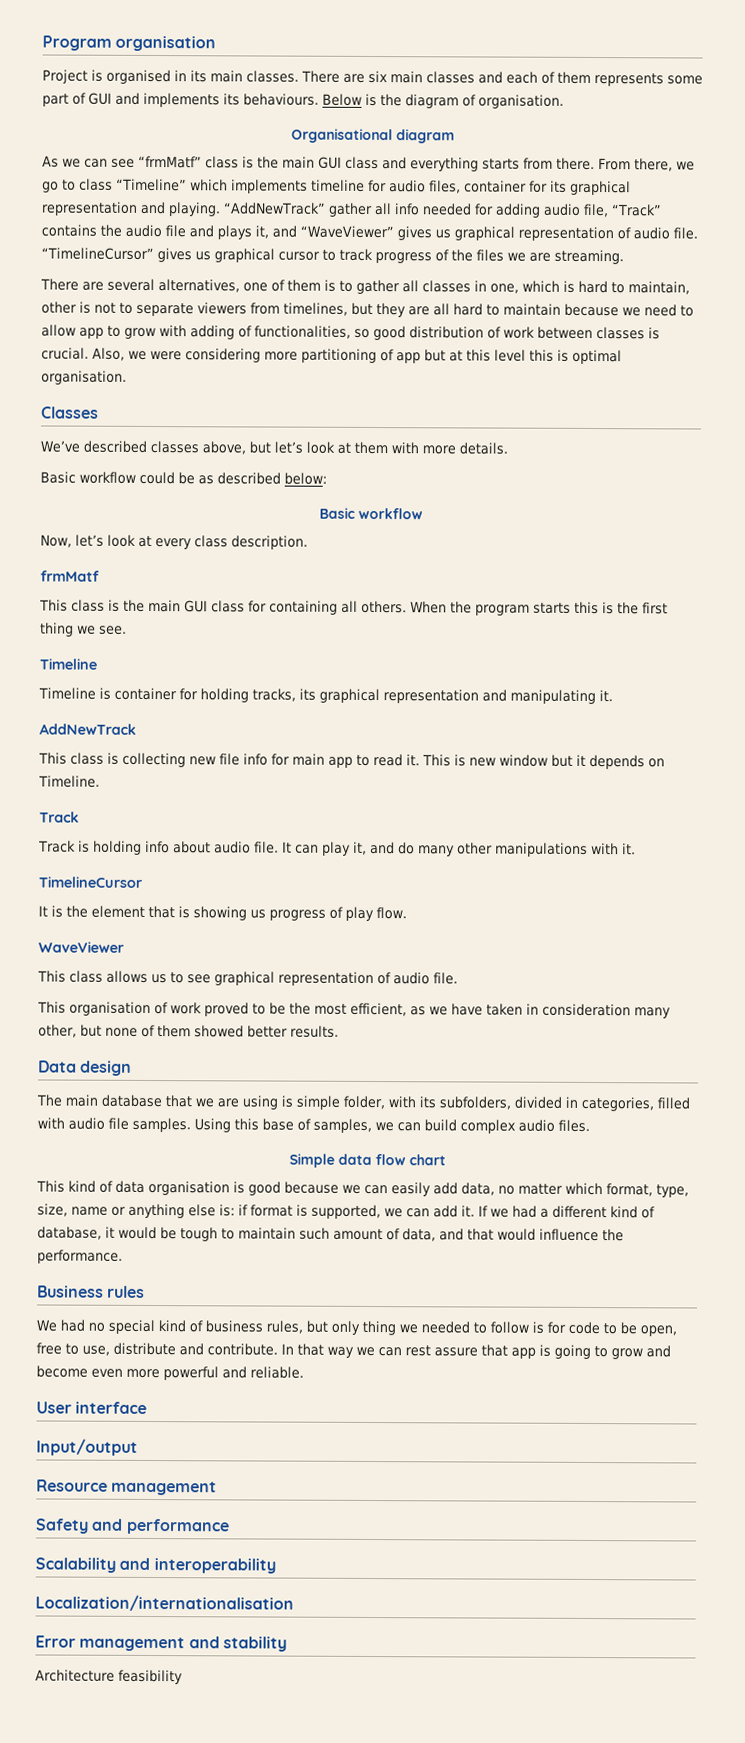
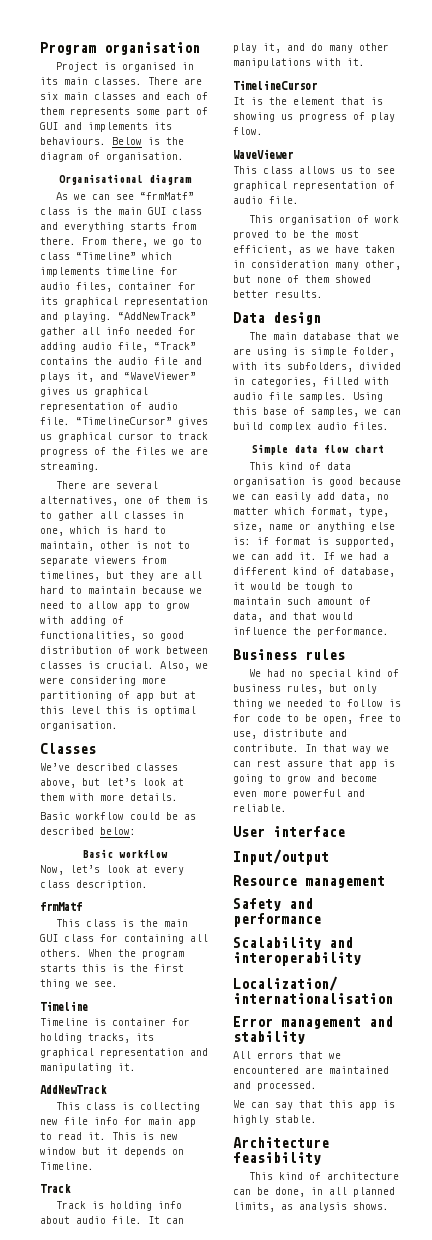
[35,1669,183,1685] Architecture feasibility -> [233,1051,341,1059] [233,1066,389,1074] [233,1081,317,1091] [233,1100,395,1110] [233,1115,317,1125] [233,1137,329,1148] [233,1152,321,1165] [248,1172,399,1180] [233,1187,395,1197] [233,1202,389,1212] All errors that we encountered are maintained and processed. // We can say that this app is highly stable. // Architecture feasibility // This kind of architecture can be done, in all planned limits, as analysis shows.

